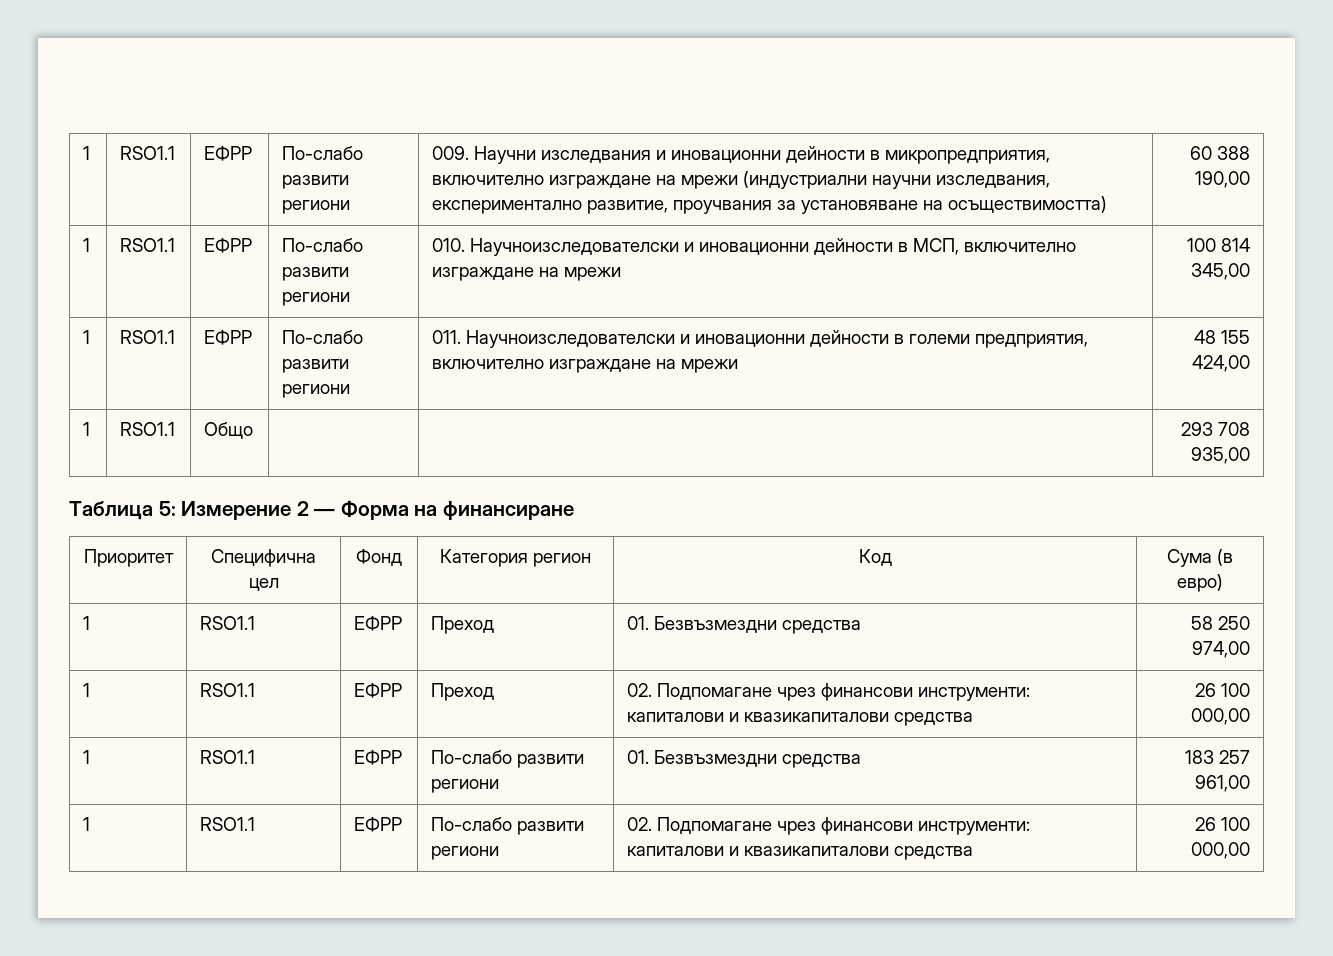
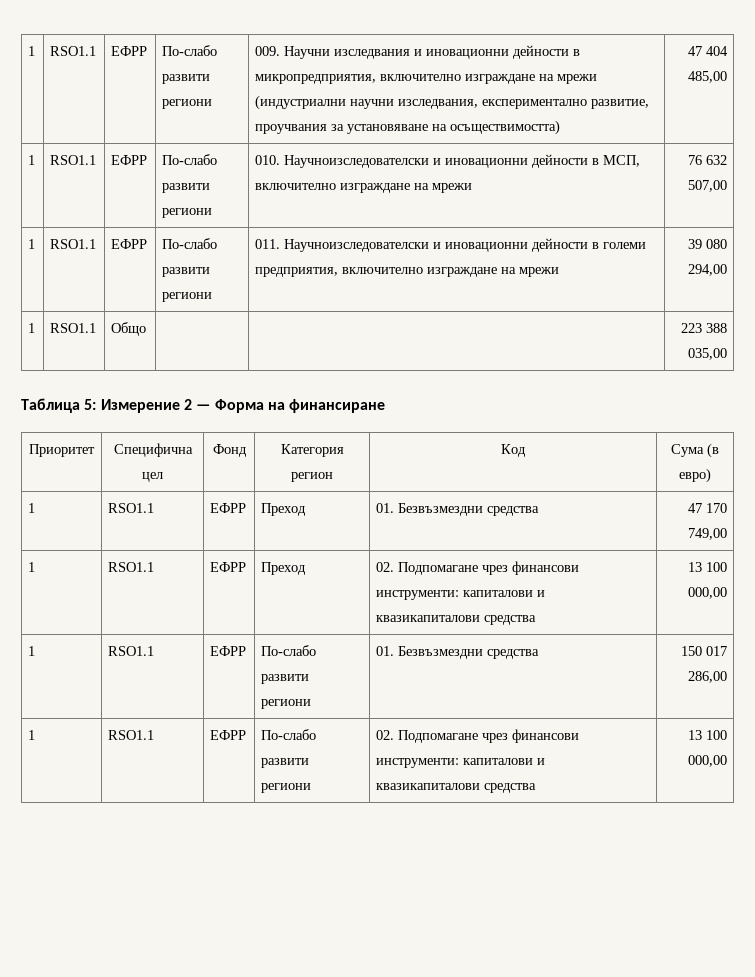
[1190,146,1251,160] [1195,171,1251,188] 60 388 190,00 -> [687,46,728,56] [687,71,727,83] 47 404 485,00
[1187,238,1251,252] [1191,263,1251,280] 100 814 345,00 -> [687,155,727,165] [687,180,727,192] 76 632 507,00
[1194,330,1251,344] [1192,355,1251,372] 48 155 424,00 -> [687,239,727,249] [687,264,727,276] 39 080 294,00
[1181,422,1251,436] [1191,447,1251,464] 293 708 935,00 -> [680,323,727,333] [687,348,727,360] 223 388 035,00
[1191,616,1251,630] [1192,641,1251,658] 58 250 974,00 -> [687,503,727,513] [687,528,727,540] 47 170 749,00
[1195,683,1217,697] 26 -> [687,562,702,572] 13
[1185,750,1251,764] [1195,775,1251,792] 183 257 961,00 -> [680,646,727,656] [687,671,727,683] 150 017 286,00
[1195,817,1217,831] 26 -> [687,730,702,740] 13

